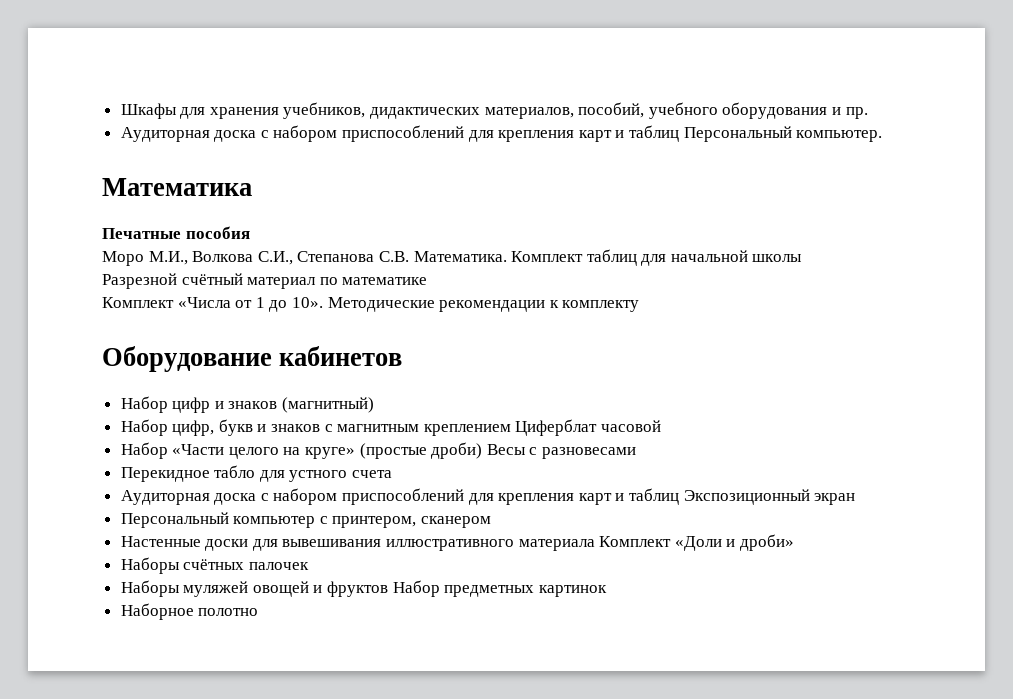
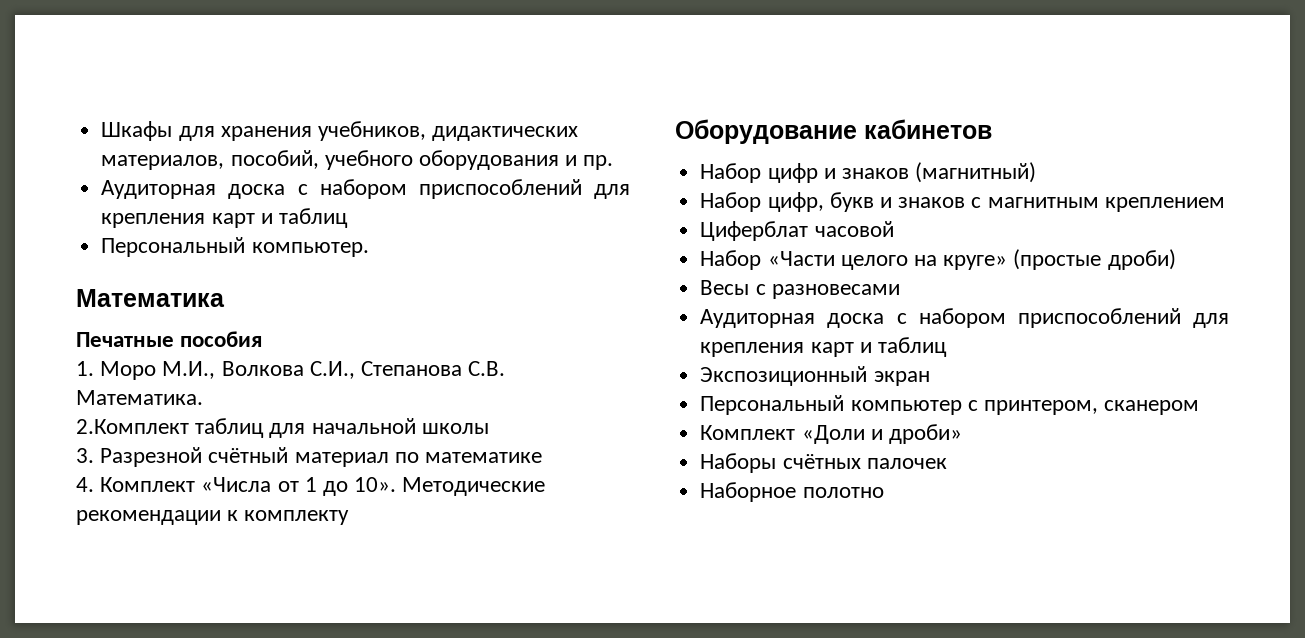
(680, 133) none -> (348, 218) //
(250, 232) none -> [76,361,94,376] 1.
[511,251,584,262] Комплект -> [76,419,189,434] // 2.Комплект
(803, 258) none -> [76,448,94,463] 3.
(428, 281) none -> [76,477,94,492] 4.
(511, 430) none -> (1225, 204) //
(483, 450) none -> (1176, 259) //
[120,465,393,482] // Перекидное табло для устного счета -> (900, 291) none
(680, 496) none -> (947, 347) //
[120,536,595,551] Настенные доски для вывешивания иллюстративного материала -> (1200, 407) none
[120,580,607,597] // Наборы муляжей овощей и фруктов Набор предметных картинок -> (947, 463) none

